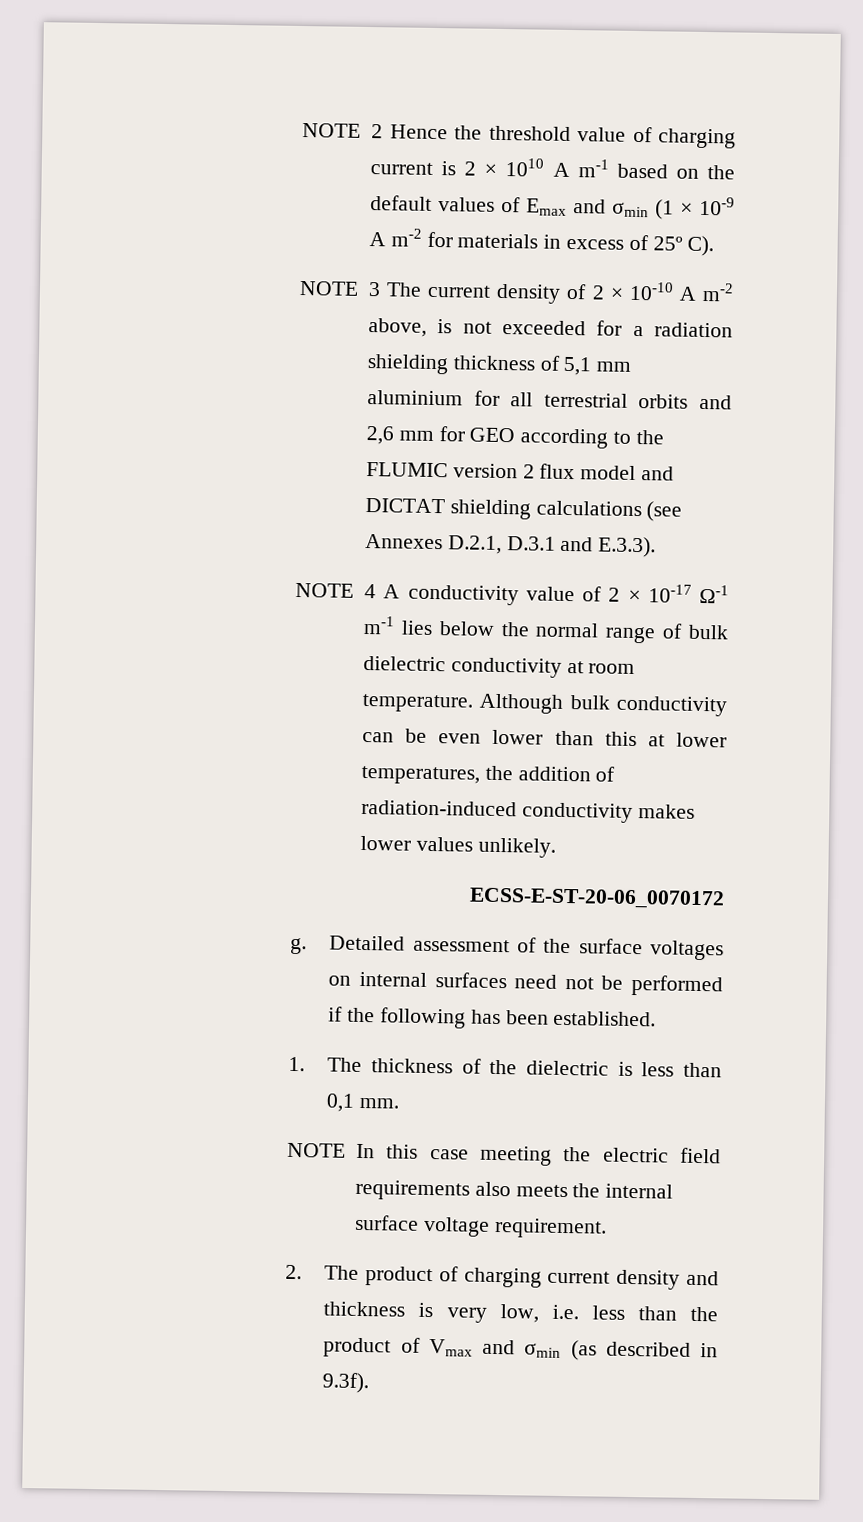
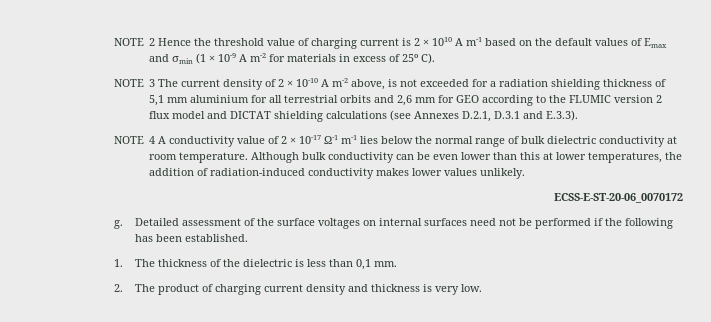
[287,1142,721,1166] [355,1179,674,1201] [355,1214,607,1239] // NOTE In this case meeting the electric field requirements also meets the internal surface voltage requirement. -> (398, 264) none
[499,1304,718,1323] [323,1337,718,1361] [322,1372,370,1394] low, i.e. less than the product of Vmax and σmin (as described in 9.3f). -> [461,284,483,292] low.

